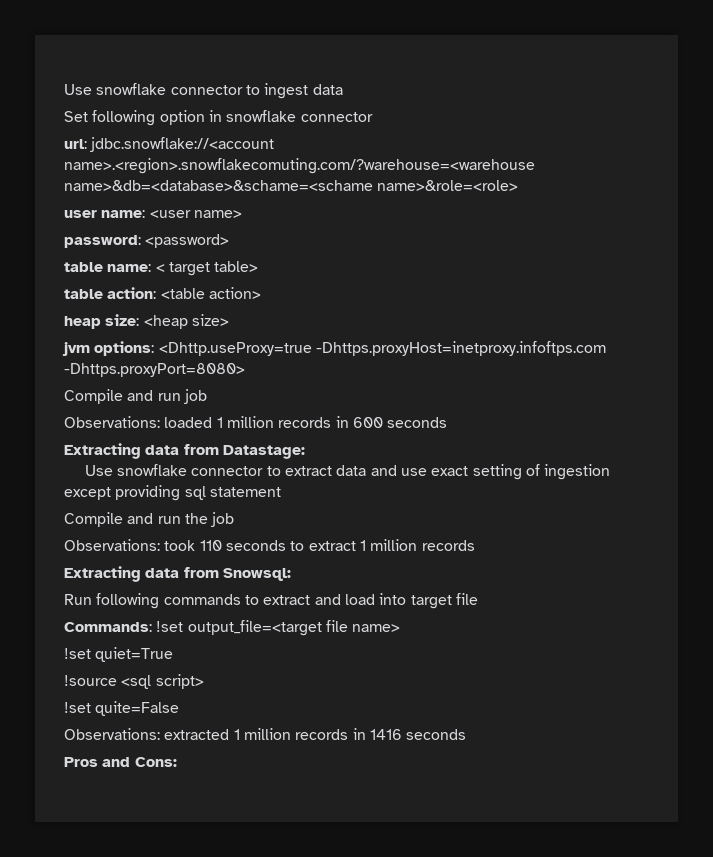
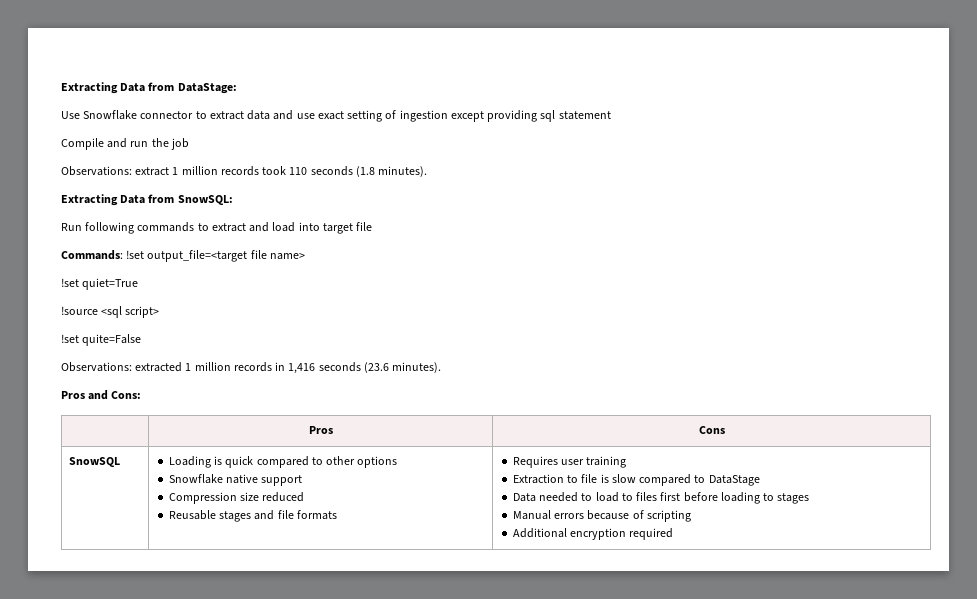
[64,83,343,99] [64,110,373,126] [64,137,275,152] [64,158,535,174] [64,180,519,191] [64,210,242,218] [64,234,230,248] [64,261,259,276] [64,287,261,299] [64,314,229,329] [62,341,606,356] [64,363,245,377] [64,389,207,404] [64,416,448,428] [64,443,305,459] [84,464,188,476] Use snowflake connector to ingest data // Set following option in snowflake connector // url: jdbc.snowflake://<account name>.<region>.snowflakecomuting.com/?warehouse=<warehouse name>&db=<database>&schame=<schame name>&role=<role> // user name: <user name> // password: <password> // table name: < target table> // table action: <table action> // heap size: <heap size> // jvm options: <Dhttp.useProxy=true -Dhttps.proxyHost=inetproxy.infoftps.com -Dhttps.proxyPort=8080> // Compile and run job // Observations: loaded 1 million records in 600 seconds // Extracting data from Datastage: // Use snowflake -> [61,82,237,94] [61,110,138,120] Extracting Data from DataStage: // Use Snowflake
[164,540,305,551] took 110 seconds to -> (132, 171) none
[64,566,291,582] // Extracting data from Snowsql: -> [262,166,428,177] [61,194,233,206] took 110 seconds (1.8 minutes). // Extracting Data from SnowSQL:
[369,729,467,740] 1416 seconds -> [288,362,442,374] 1,416 seconds (23.6 minutes).
(177, 762) none -> [308,426,333,434] [698,426,725,434] [68,457,120,467] [168,456,398,468] [168,474,303,486] [168,492,305,504] [168,510,337,522] [512,456,627,468] [512,474,760,486] [512,492,810,504] [512,510,691,522] [512,528,674,540] // | Pros | Cons // SnowSQL | Loading is quick compared to other options // Snowflake native support // Compression size reduced // Reusable stages and file formats | Requires user training // Extraction to file is slow compared to DataStage // Data needed to load to files first before loading to stages // Manual errors because of scripting // Additional encryption required

